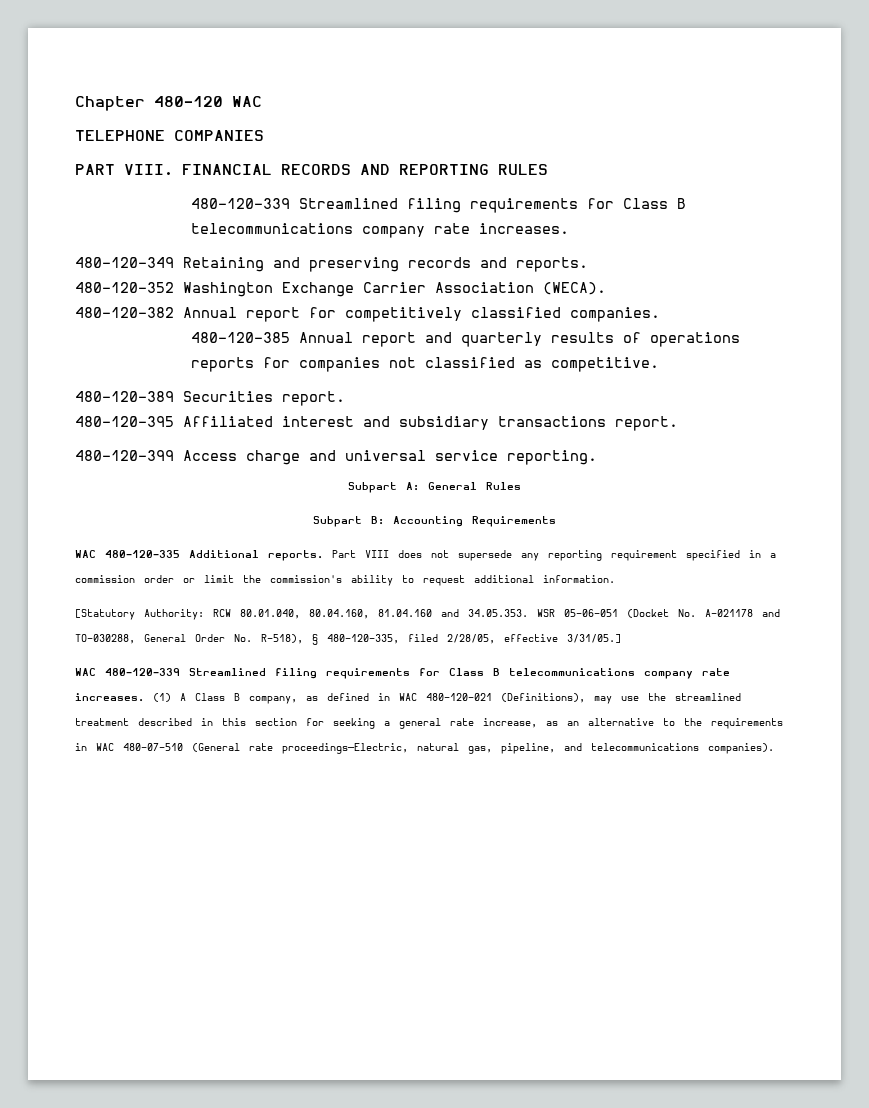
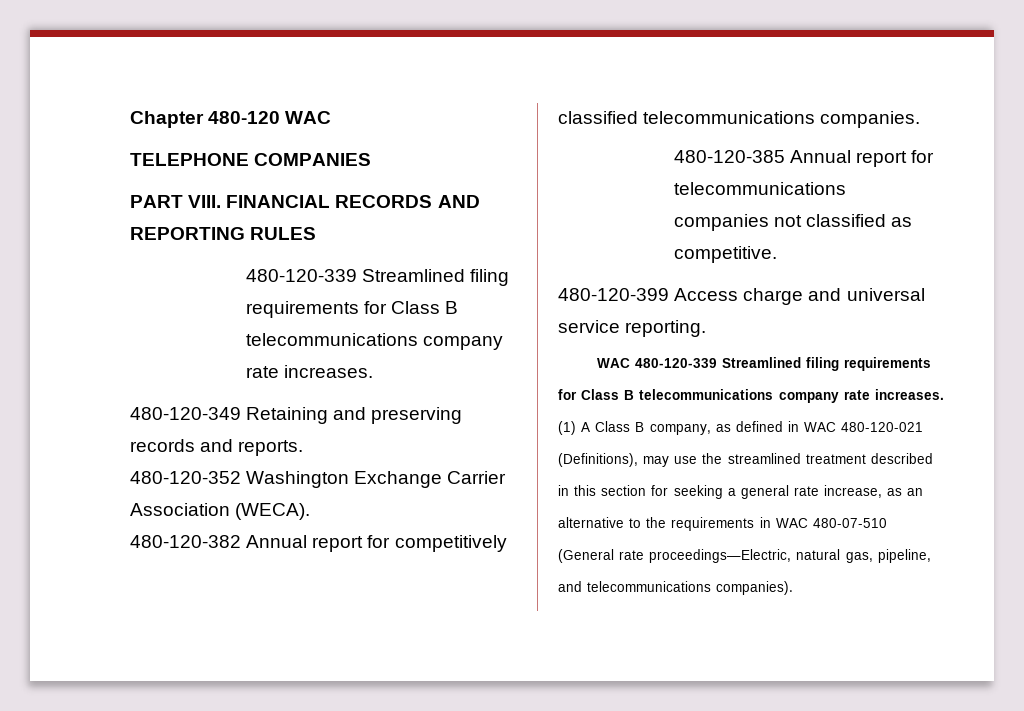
(561, 312) none -> [643,111,816,124] telecommunications
[424,332,740,347] [190,357,290,372] and quarterly results of operations reports for -> [911,150,935,163] [673,182,846,195] for telecommunications
[75,391,345,406] [75,416,678,431] // 480-120-389 Securities report. // 480-120-395 Affiliated interest and subsidiary transactions report. -> (777, 254) none
[348,482,521,493] [313,516,556,527] [75,550,776,561] [75,575,615,586] [75,609,780,620] [75,634,621,645] // Subpart A: General Rules // Subpart B: Accounting Requirements // WAC 480-120-335 Additional reports. Part VIII does not supersede any reporting requirement specified in a commission order or limit the commission's ability to request additional information. // [Statutory Authority: RCW 80.01.040, 80.04.160, 81.04.160 and 34.05.353. WSR 05-06-051 (Docket No. A-021178 and TO-030288, General Order No. R-518), § 480-120-335, filed 2/28/05, effective 3/31/05.] -> (707, 328) none

